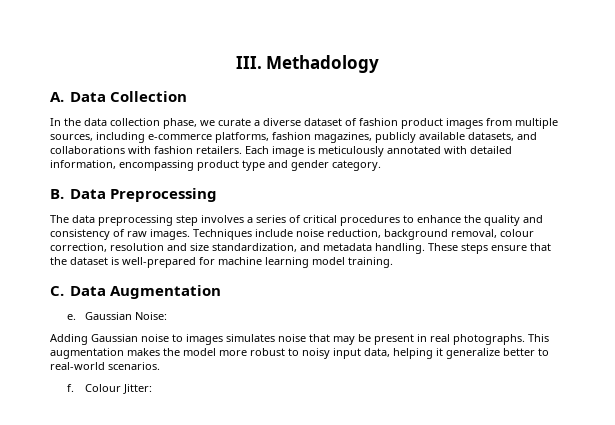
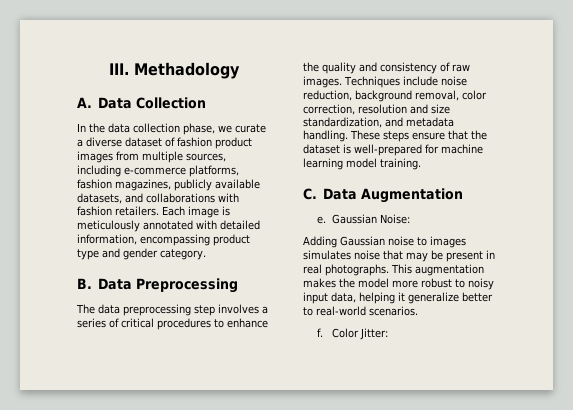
[500,229,534,237] colour -> [462,90,487,100] color
[84,384,121,392] Colour -> [331,328,359,338] Color

